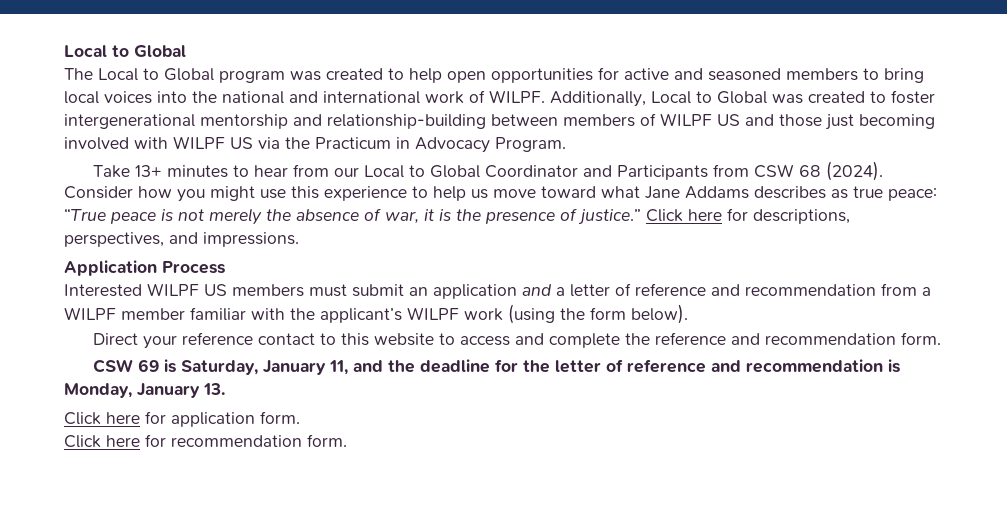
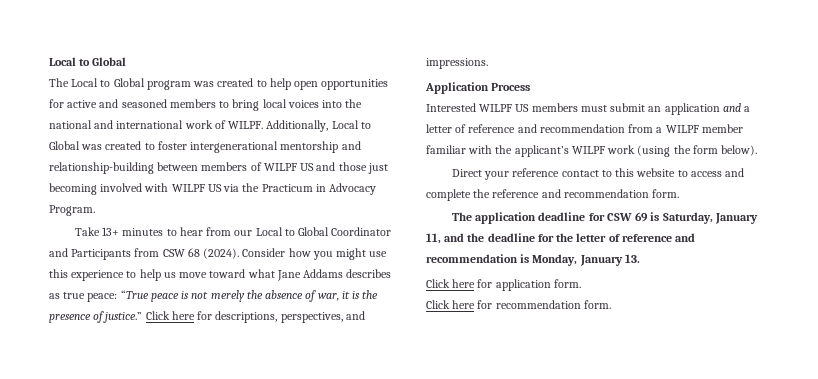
(941, 338) none -> [451,212,605,224] The application deadline for

